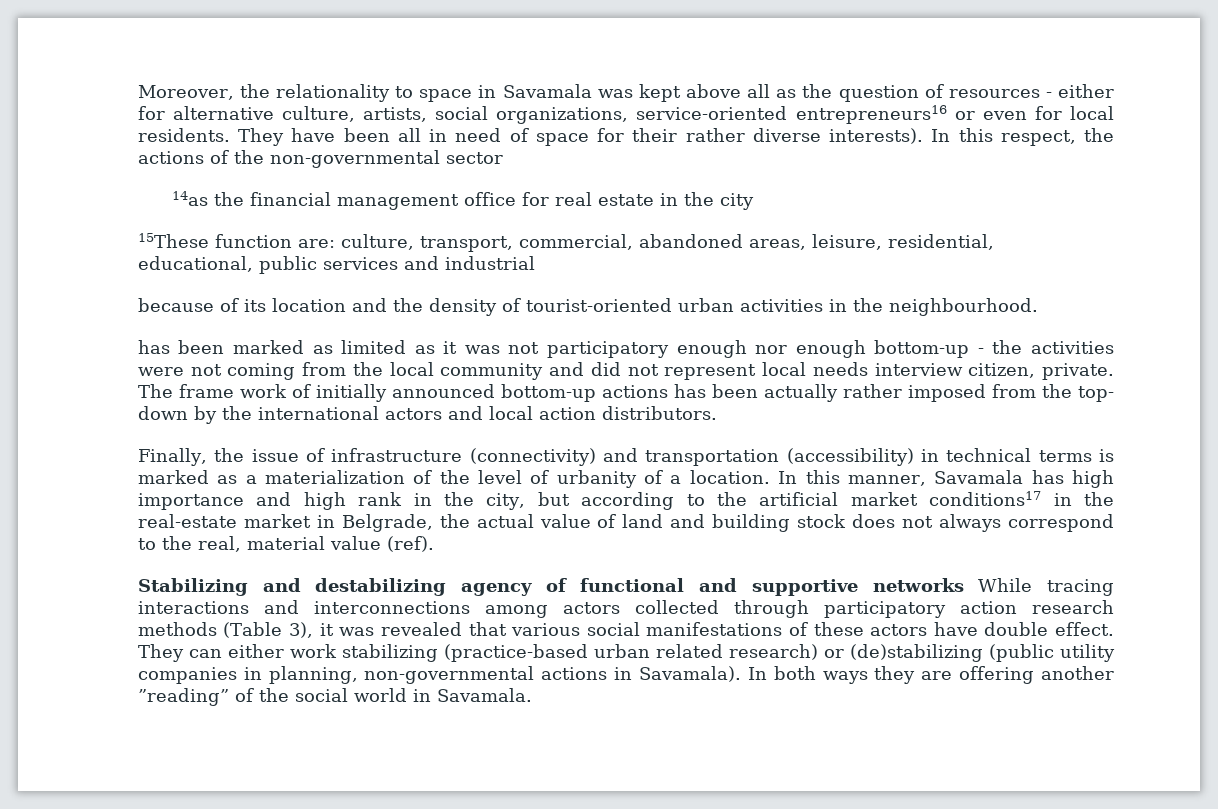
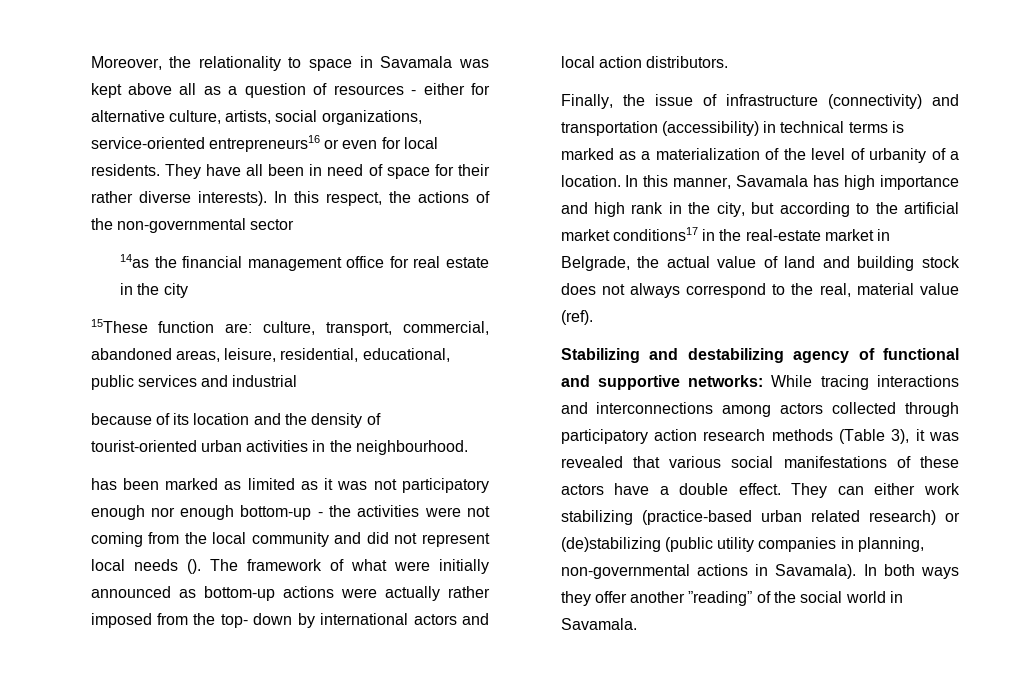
[802,84,833,98] the -> [228,86,238,95] a
[343,128,421,142] been all -> [245,164,305,176] all been
[874,363,1114,380] [137,384,311,398] interview citizen, private. The frame work of -> [186,559,430,574] (). The framework of what were
(495, 391) none -> [178,589,196,598] as
[673,384,758,398] has been -> [340,588,377,598] were
[221,406,252,420] the -> (315, 620) none
[872,578,964,592] networks -> [688,375,764,387] networks:
(978, 629) none -> [659,486,669,495] a
[921,666,1035,684] are offering -> [594,591,627,603] offer

